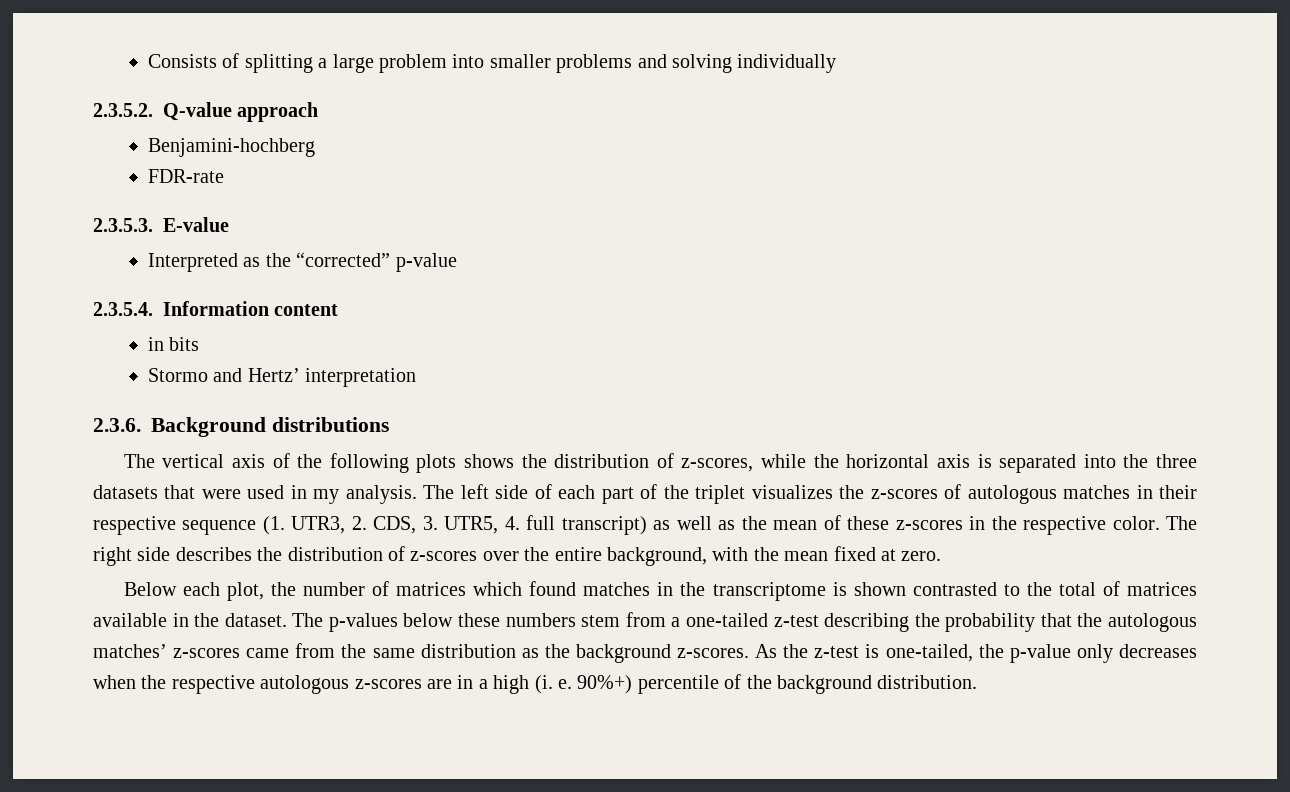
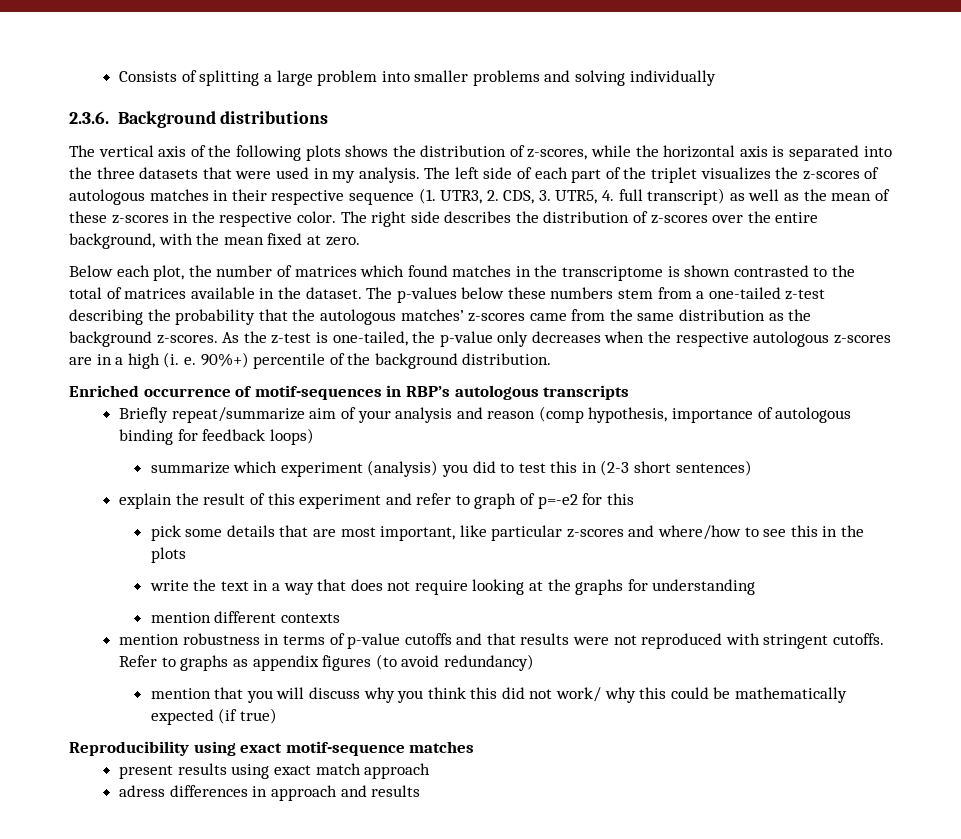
[93,102,319,122] [147,138,315,157] [147,169,224,183] [93,217,229,232] [147,252,457,272] [93,301,339,316] [147,337,200,351] [147,368,417,387] // 2.3.5.2. Q-value approach // Benjamini-hochberg // FDR-rate // 2.3.5.3. E-value // Interpreted as the “corrected” p-value // 2.3.5.4. Information content // in bits // Stormo and Hertz’ interpretation -> (716, 78) none
(978, 682) none -> [69,385,630,400] [119,406,852,423] [119,428,314,445] [150,460,752,477] [119,493,634,509] [150,525,865,541] [150,547,186,563] [149,579,756,595] [150,611,340,623] [119,633,884,649] [119,654,534,671] [150,687,848,703] [150,708,277,725] [69,741,475,756] [119,763,431,779] [119,785,421,801] // Enriched occurrence of motif-sequences in RBP’s autologous transcripts // Briefly repeat/summarize aim of your analysis and reason (comp hypothesis, importance of autologous binding for feedback loops) // summarize which experiment (analysis) you did to test this in (2-3 short sentences) // explain the result of this experiment and refer to graph of p=-e2 for this // pick some details that are most important, like particular z-scores and where/how to see this in the plots // write the text in a way that does not require looking at the graphs for understanding // mention different contexts // mention robustness in terms of p-value cutoffs and that results were not reproduced with stringent cutoffs. Refer to graphs as appendix figures (to avoid redundancy) // mention that you will discuss why you think this did not work/ why this could be mathematically expected (if true) // Reproducibility using exact motif-sequence matches // present results using exact match approach // adress differences in approach and results

